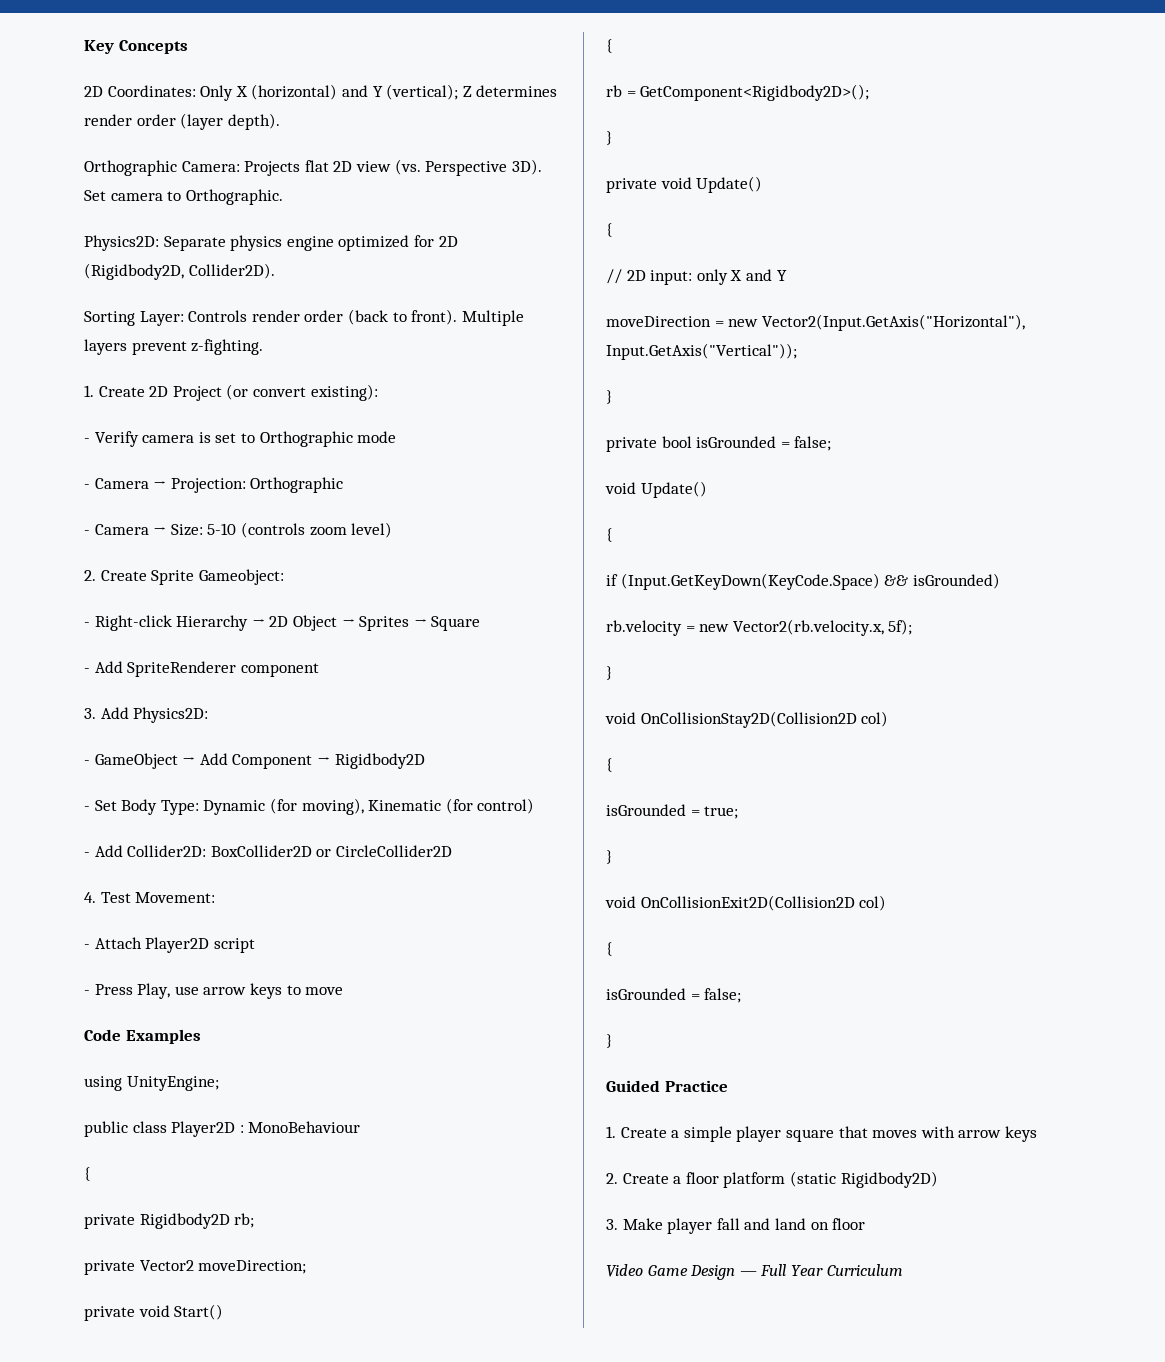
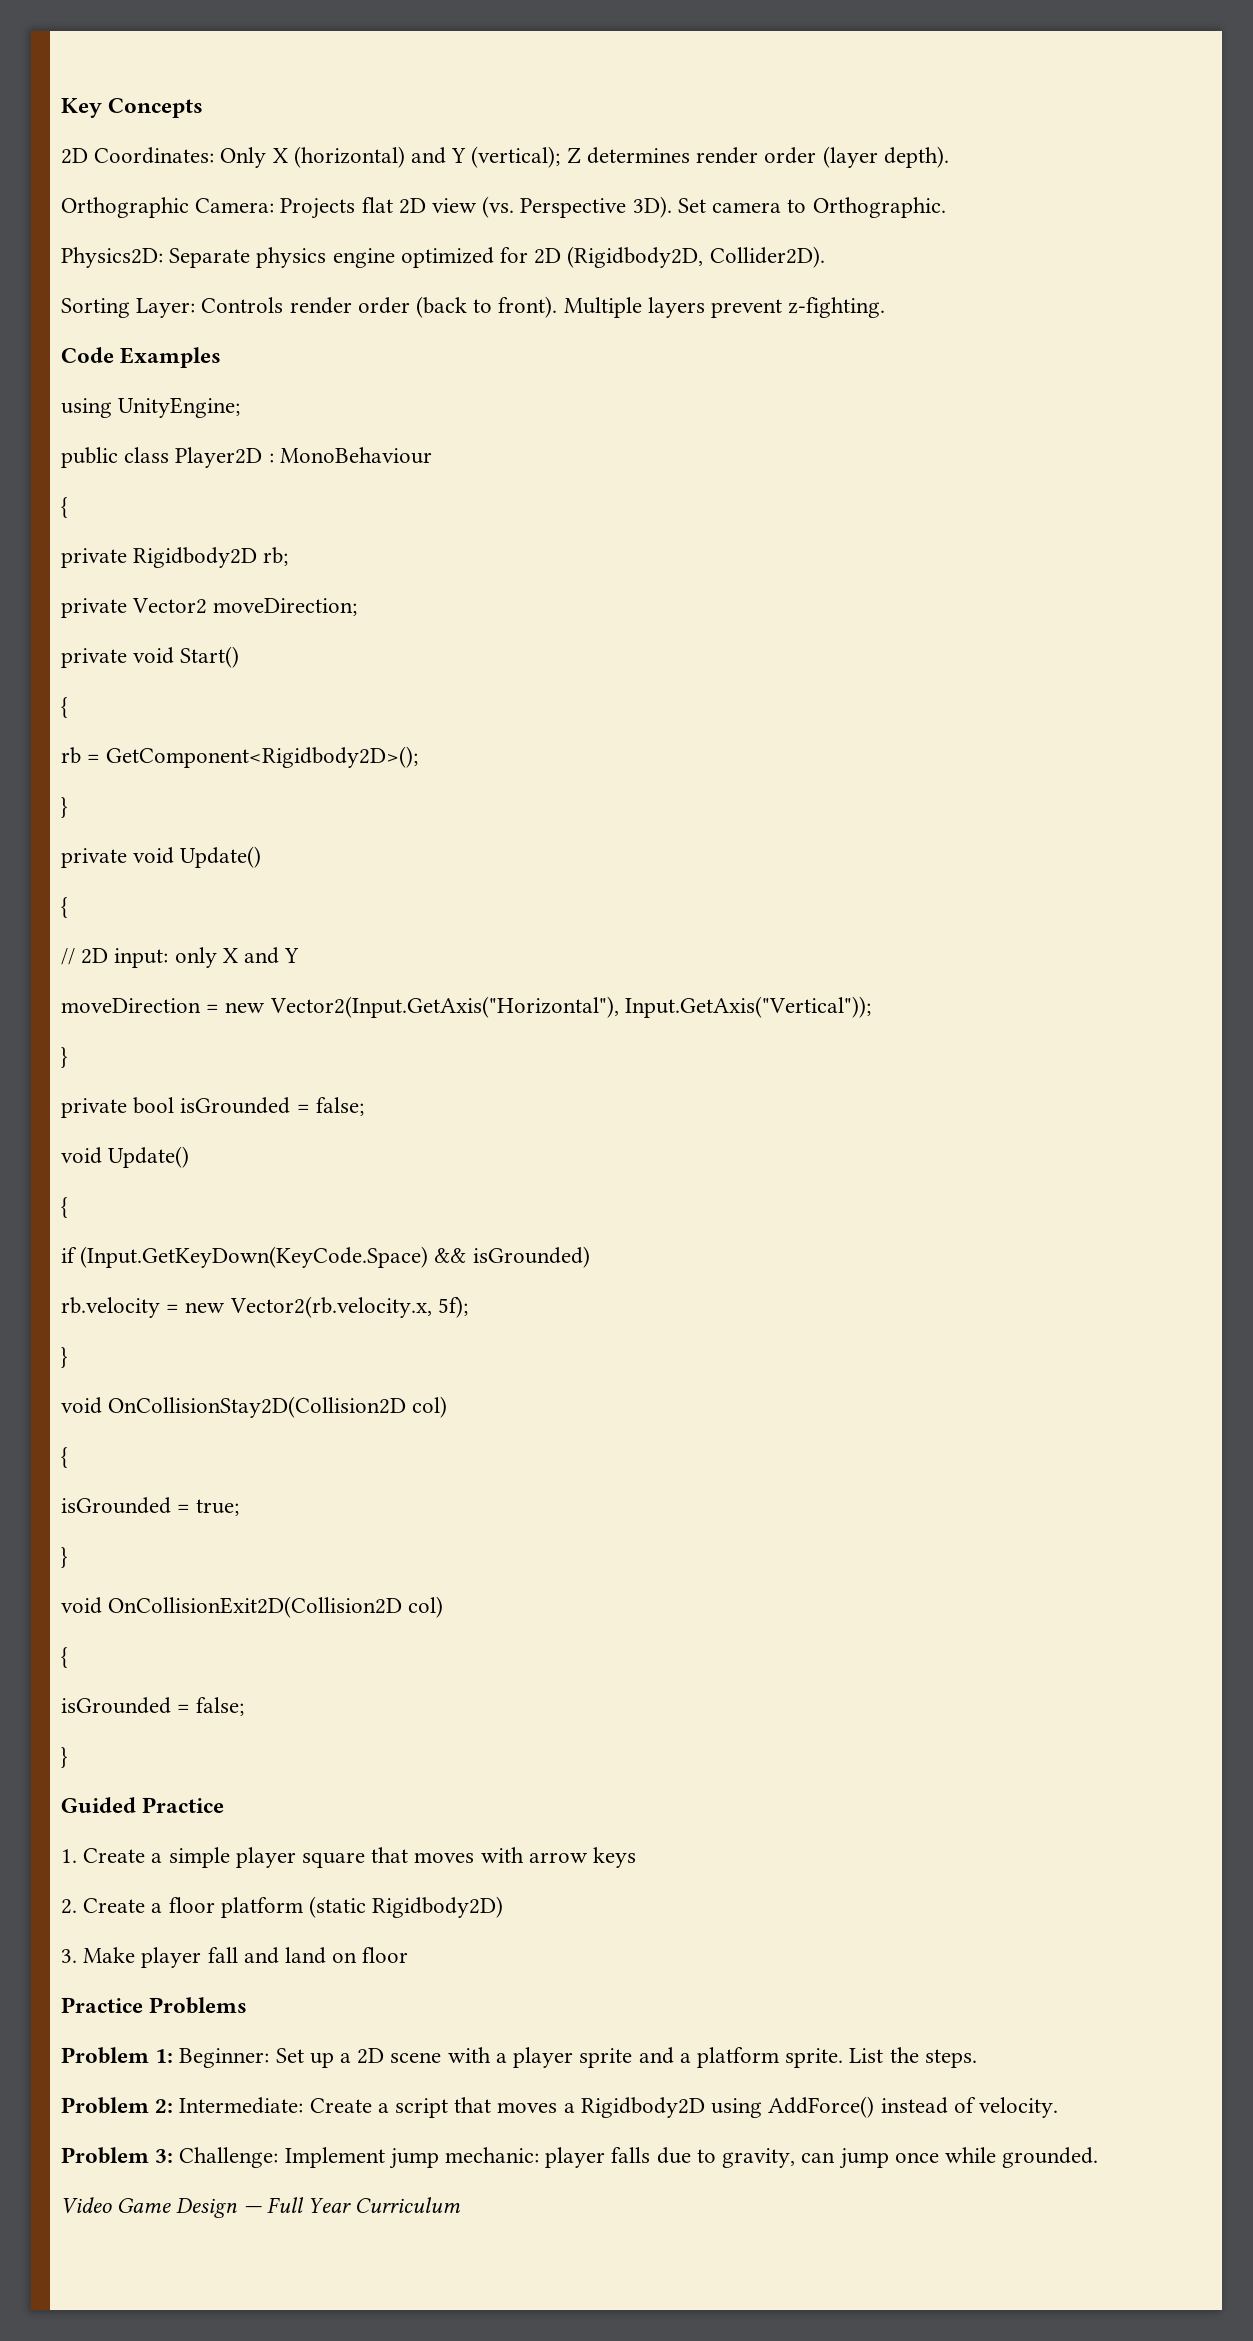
[84,384,378,401] [84,431,397,447] [84,477,344,493] [84,522,393,538] [84,569,284,585] [84,615,481,631] [84,661,319,677] [84,707,209,723] [84,753,425,769] [84,798,535,815] [84,845,452,857] [84,892,216,903] [84,937,255,953] [84,983,344,999] // 1. Create 2D Project (or convert existing): // - Verify camera is set to Orthographic mode // - Camera → Projection: Orthographic // - Camera → Size: 5-10 (controls zoom level) // 2. Create Sprite Gameobject: // - Right-click Hierarchy → 2D Object → Sprites → Square // - Add SpriteRenderer component // 3. Add Physics2D: // - GameObject → Add Component → Rigidbody2D // - Set Body Type: Dynamic (for moving), Kinematic (for control) // - Add Collider2D: BoxCollider2D or CircleCollider2D // 4. Test Movement: // - Attach Player2D script // - Press Play, use arrow keys to move -> (886, 307) none
(866, 1224) none -> [61,1997,248,2014] [61,2047,977,2068] [61,2096,1058,2118] [61,2147,1099,2169] // Practice Problems // Problem 1: Beginner: Set up a 2D scene with a player sprite and a platform sprite. List the steps. // Problem 2: Intermediate: Create a script that moves a Rigidbody2D using AddForce() instead of velocity. // Problem 3: Challenge: Implement jump mechanic: player falls due to gravity, can jump once while grounded.

